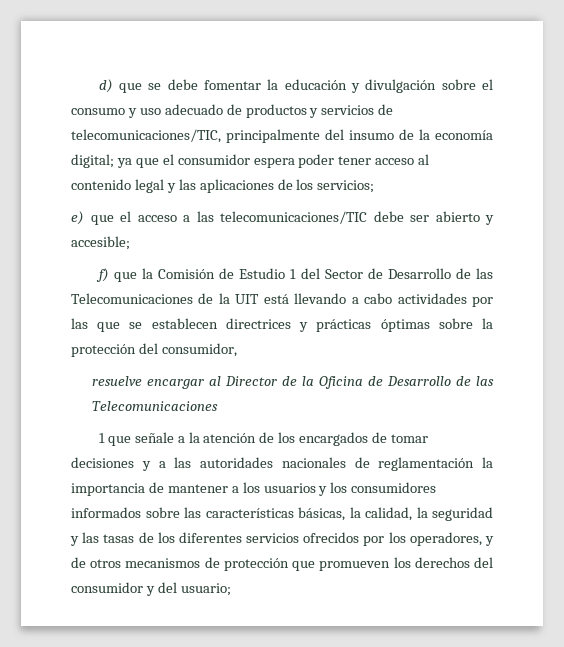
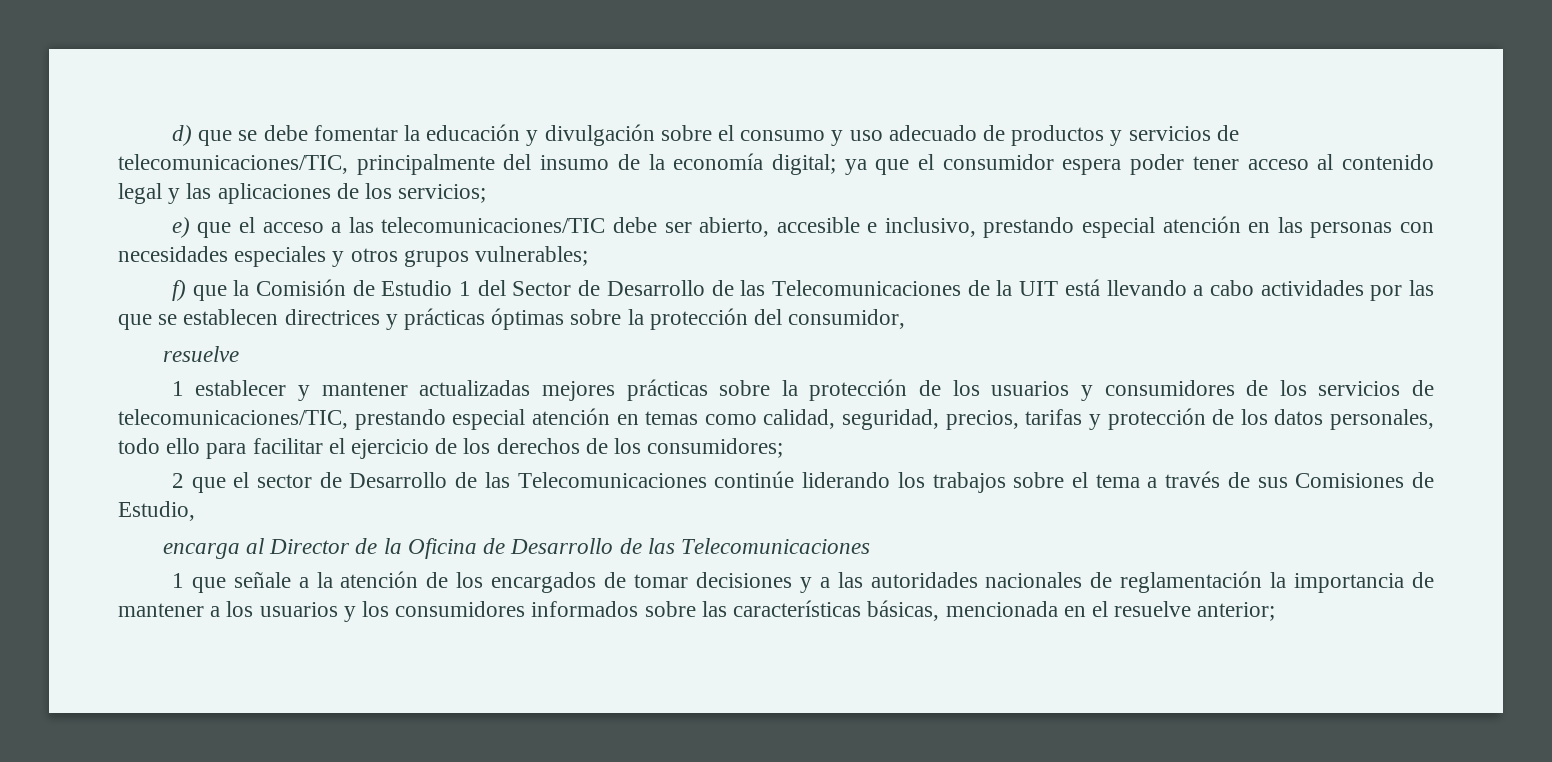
[435,211,494,225] [71,236,130,250] abierto y accesible; -> [699,216,1435,238] [118,246,589,267] abierto, accesible e inclusivo, prestando especial atención en las personas con necesidades especiales y otros grupos vulnerables;
[146,379,204,389] encargar -> [171,379,1434,401] [118,408,1434,430] [118,438,784,459] [171,471,1434,493] [118,501,195,521] [162,543,240,559] // 1 establecer y mantener actualizadas mejores prácticas sobre la protección de los usuarios y consumidores de los servicios de telecomunicaciones/TIC, prestando especial atención en temas como calidad, seguridad, precios, tarifas y protección de los datos personales, todo ello para facilitar el ejercicio de los derechos de los consumidores; // 2 que el sector de Desarrollo de las Telecomunicaciones continúe liderando los trabajos sobre el tema a través de sus Comisiones de Estudio, // encarga
[349,507,493,521] [70,532,495,546] [71,557,494,571] [71,582,231,596] la calidad, la seguridad y las tasas de los diferentes servicios ofrecidos por los operadores, y de otros mecanismos de protección que promueven los derechos del consumidor y del usuario; -> [945,601,1276,621] mencionada en el resuelve anterior;

